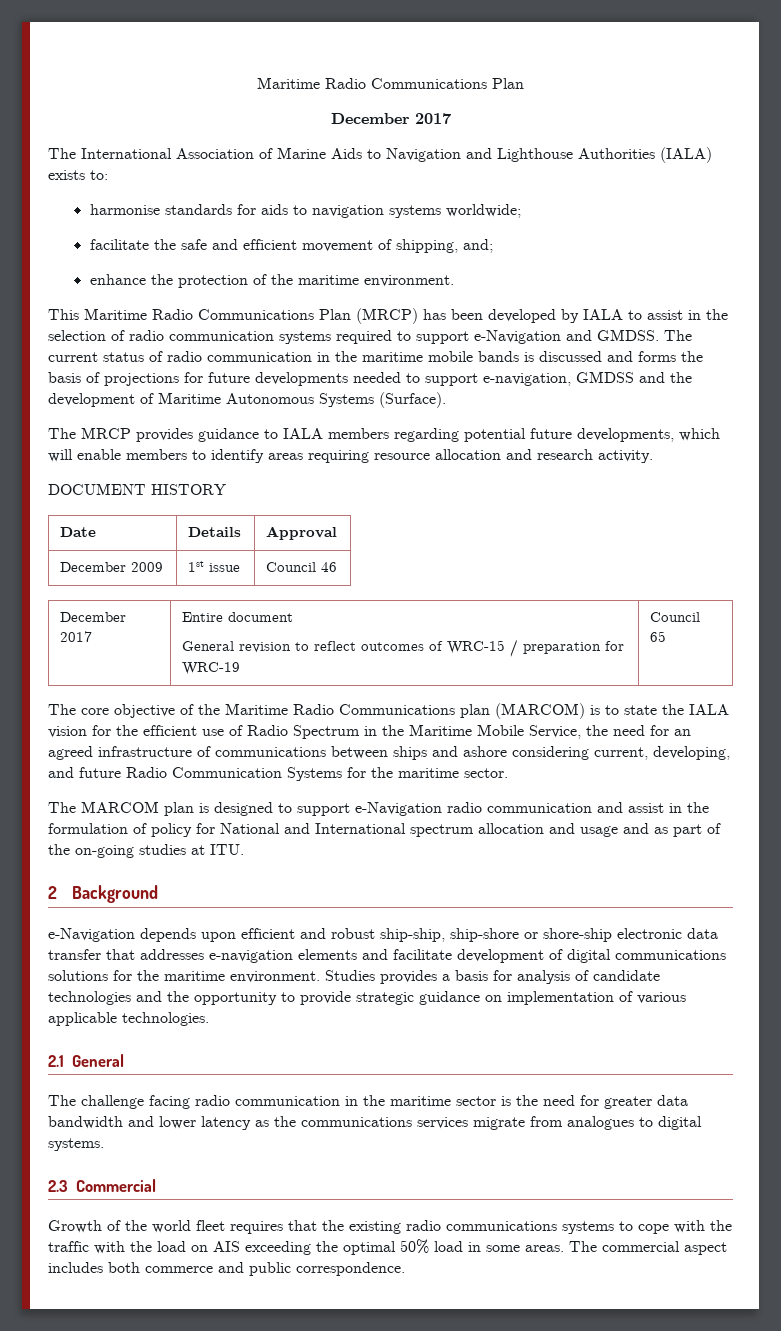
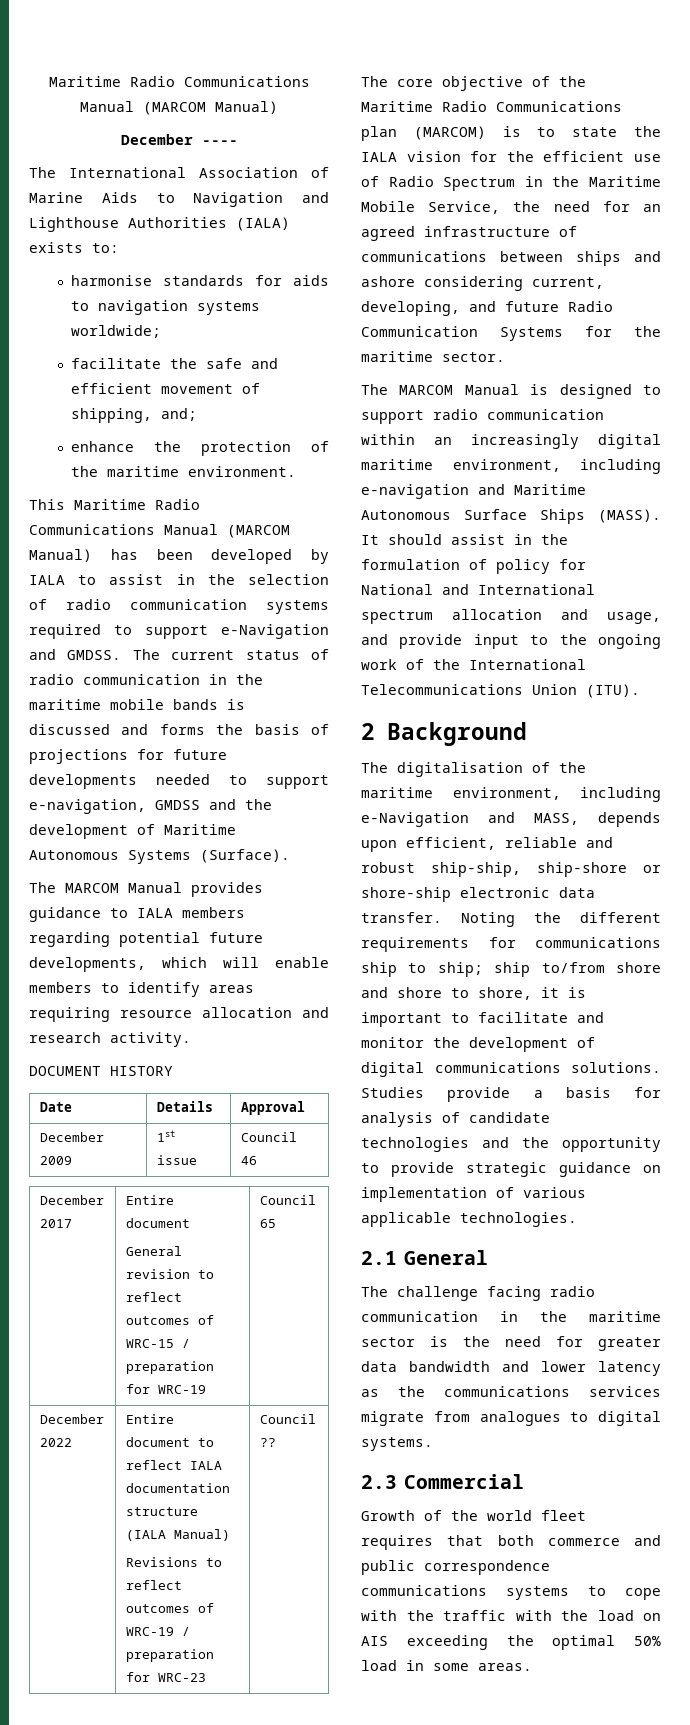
[257,77,524,89] [330,113,451,124] Maritime Radio Communications Plan // December 2017 -> [48,76,310,87] [80,101,278,115] [120,134,238,145] Maritime Radio Communications Manual (MARCOM Manual) // December ----
[319,308,418,324] Plan (MRCP) -> [164,524,290,538] [29,549,92,562] Manual (MARCOM Manual)
[81,427,131,439] MRCP -> [65,882,182,893] MARCOM Manual
(667, 636) none -> [39,1414,104,1424] [39,1438,72,1447] [125,1414,174,1424] [125,1437,214,1447] [125,1460,222,1470] [125,1483,230,1493] [125,1507,198,1516] [125,1529,230,1541] [125,1557,222,1567] [125,1580,182,1590] [125,1603,214,1613] [125,1627,190,1636] [125,1649,214,1662] [125,1672,206,1682] [259,1414,316,1424] [259,1438,276,1447] // December 2022 | Entire document to reflect IALA documentation structure (IALA Manual) // Revisions to reflect outcomes of WRC-19 / preparation for WRC-23 | Council ??
[164,802,194,816] plan -> [464,384,519,395] Manual
[355,802,623,816] e-Navigation radio communication and -> [433,409,604,420] [361,434,661,449] [361,459,661,474] [361,484,586,499] [361,509,661,524] [361,534,442,545] radio communication within an increasingly digital maritime environment, including e-navigation and Maritime Autonomous Surface Ships (MASS). It should
[580,823,721,837] [48,844,244,858] [48,885,159,903] [48,928,295,942] usage and as part of the on-going studies at ITU. // 2 Background // e-Navigation depends upon efficient -> [607,612,661,624] [361,634,661,649] [361,659,586,670] [361,684,640,698] [361,722,528,746] [361,762,586,777] [361,787,661,802] [361,812,661,827] [361,837,577,852] usage, and provide input to the ongoing work of the International Telecommunications Union (ITU). // 2 Background // The digitalisation of the maritime environment, including e-Navigation and MASS, depends upon efficient, reliable
[48,949,726,963] [48,970,437,984] transfer that addresses e-navigation elements and facilitate development of digital communications solutions for the maritime environment. Studies provides -> [361,912,661,927] [361,937,661,952] [361,962,661,977] [361,987,586,1000] [361,1012,604,1027] [361,1037,595,1052] [361,1062,661,1077] [361,1087,511,1102] transfer. Noting the different requirements for communications ship to ship; ship to/from shore and shore to shore, it is important to facilitate and monitor the development of digital communications solutions. Studies provide
[322,1220,441,1234] the existing radio -> [497,1535,661,1546] [361,1560,550,1575] both commerce and public correspondence
[569,1241,727,1255] [48,1262,405,1276] The commercial aspect includes both commerce and public correspondence. -> (532, 1667) none

